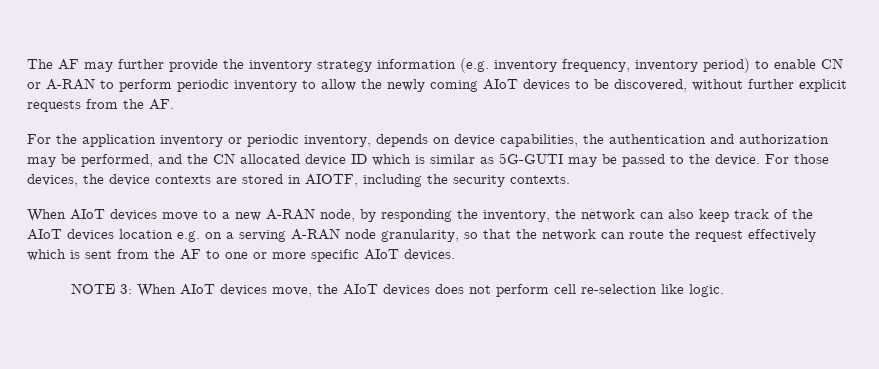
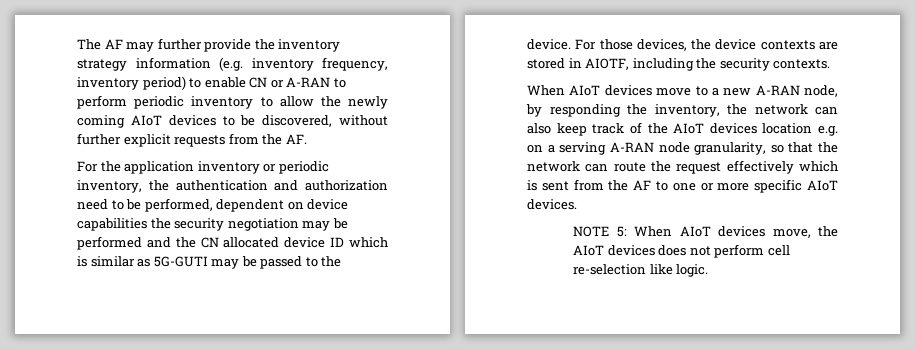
[376,134,829,147] [27,154,153,167] depends on device capabilities, the authentication and authorization may be performed, -> [148,180,388,191] [77,198,349,212] [77,218,348,231] [77,236,142,250] the authentication and authorization need to be performed, dependent on device capabilities the security negotiation may be performed
[120,284,133,294] 3: -> [616,226,627,237] 5:

